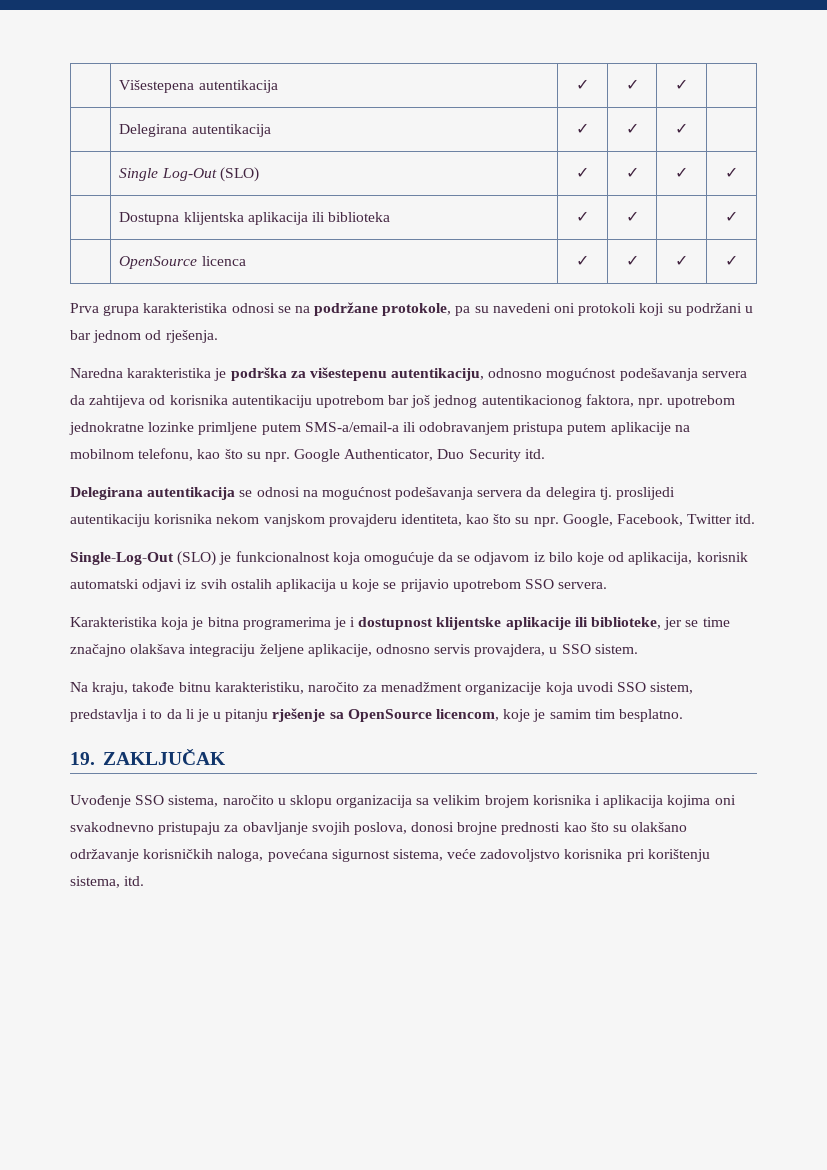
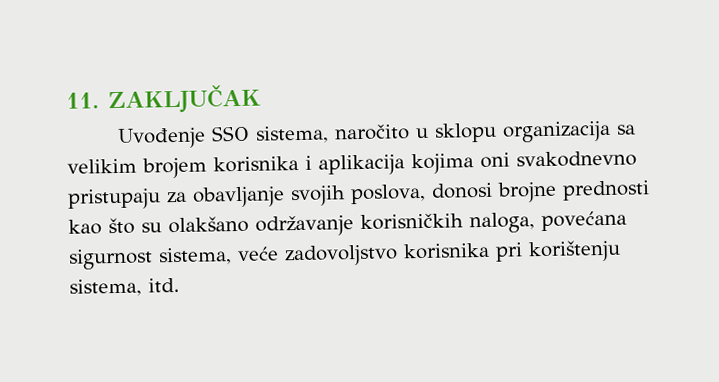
[119,80,278,93] [576,79,589,90] [625,79,639,90] [675,79,688,90] [119,124,271,137] [576,123,589,134] [625,123,639,134] [675,123,688,134] [119,167,259,182] [576,167,589,178] [625,167,639,178] [675,167,688,178] [725,167,738,178] [119,212,391,225] [576,211,589,222] [625,211,639,222] [725,211,738,222] [119,256,246,269] [576,255,589,266] [625,255,639,266] [675,255,688,266] [725,255,738,266] [70,302,753,316] [70,330,218,343] [70,367,747,381] [70,394,736,408] [69,422,690,435] [70,448,545,462] [70,487,676,500] [70,514,756,527] [70,551,748,566] [70,579,608,592] [70,617,730,630] [70,644,638,657] [70,682,694,695] [70,708,683,722] [70,752,95,765] | Višestepena autentikacija | ✓ | ✓ | ✓ | // | Delegirana autentikacija | ✓ | ✓ | ✓ | // | Single Log-Out (SLO) | ✓ | ✓ | ✓ | ✓ // | Dostupna klijentska aplikacija ili biblioteka | ✓ | ✓ | | ✓ // | OpenSource licenca | ✓ | ✓ | ✓ | ✓ // Prva grupa karakteristika odnosi se na podržane protokole, pa su navedeni oni protokoli koji su podržani u bar jednom od rješenja. // Naredna karakteristika je podrška za višestepenu autentikaciju, odnosno mogućnost podešavanja servera da zahtijeva od korisnika autentikaciju upotrebom bar još jednog autentikacionog faktora, npr. upotrebom jednokratne lozinke primljene putem SMS-a/email-a ili odobravanjem pristupa putem aplikacije na mobilnom telefonu, kao što su npr. Google Authenticator, Duo Security itd. // Delegirana autentikacija se odnosi na mogućnost podešavanja servera da delegira tj. proslijedi autentikaciju korisnika nekom vanjskom provajderu identiteta, kao što su npr. Google, Facebook, Twitter itd. // Single-Log-Out (SLO) je funkcionalnost koja omogućuje da se odjavom iz bilo koje od aplikacija, korisnik automatski odjavi iz svih ostalih aplikacija u koje se prijavio upotrebom SSO servera. // Karakteristika koja je bitna programerima je i dostupnost klijentske aplikacije ili biblioteke, jer se time značajno olakšava integraciju željene aplikacije, odnosno servis provajdera, u SSO sistem. // Na kraju, takođe bitnu karakteristiku, naročito za menadžment organizacije koja uvodi SSO sistem, predstavlja i to da li je u pitanju rješenje sa OpenSource licencom, koje je samim tim besplatno. // 19. -> [66,92,99,109] 11.

